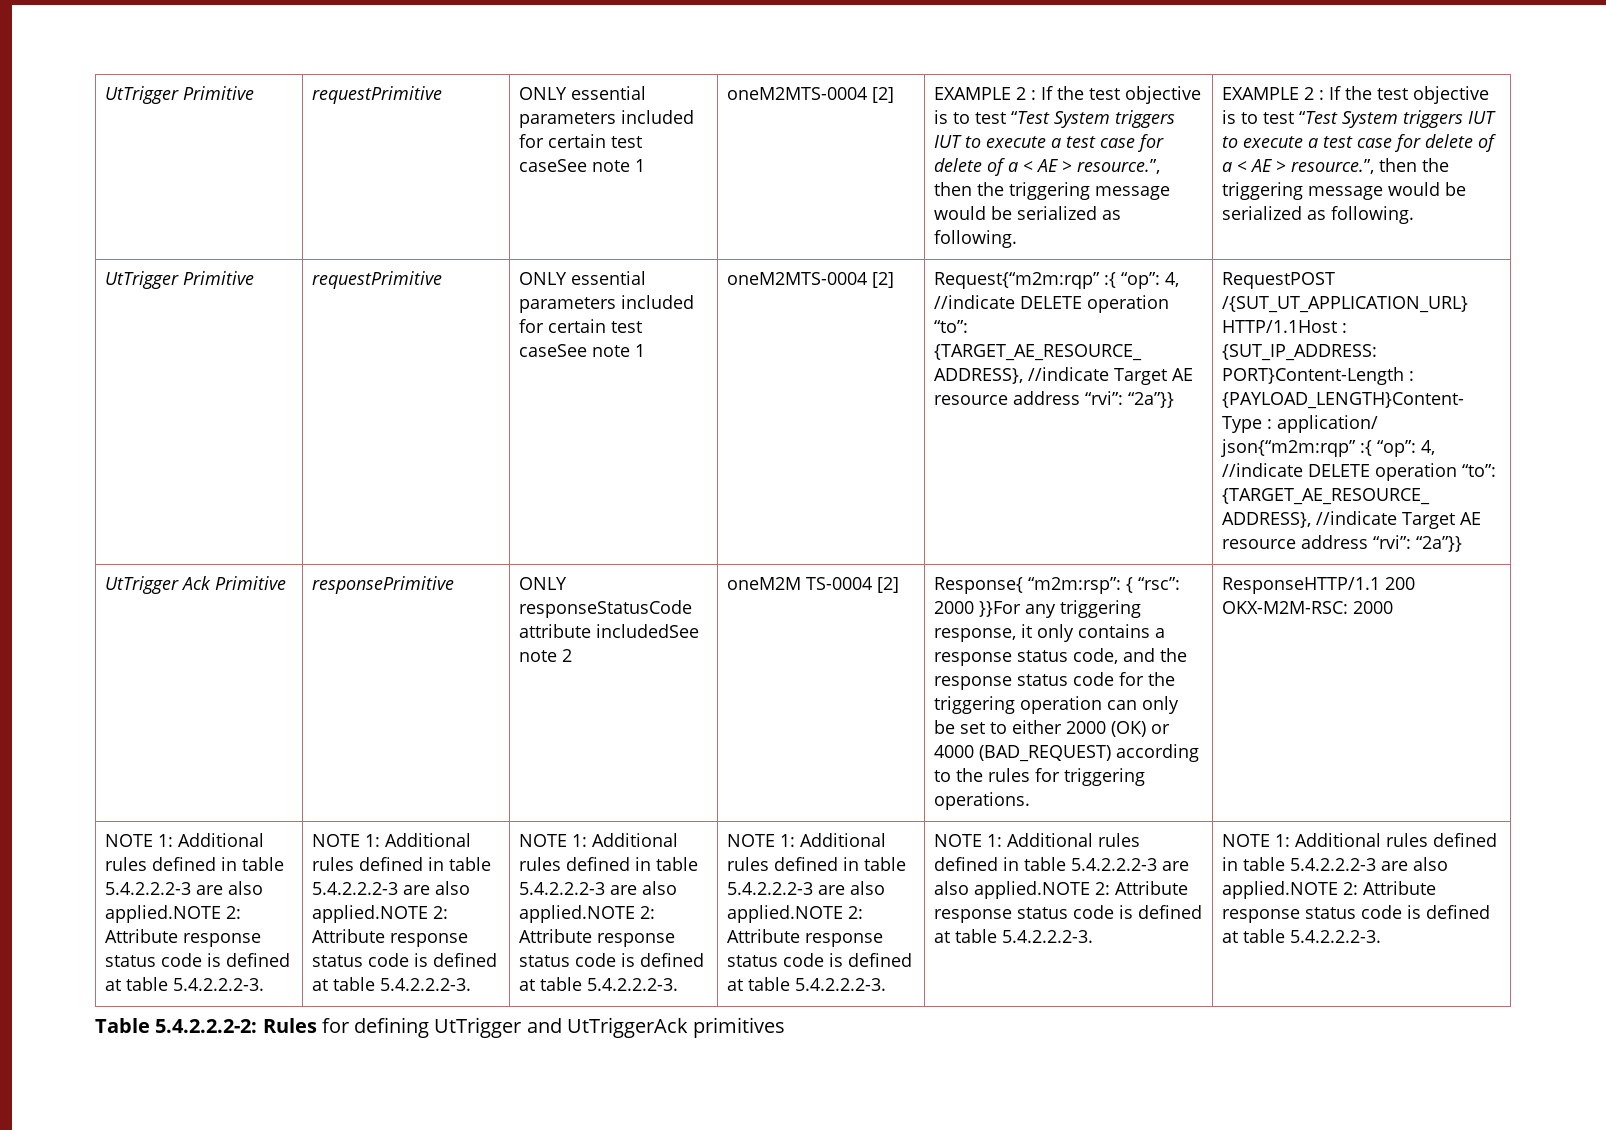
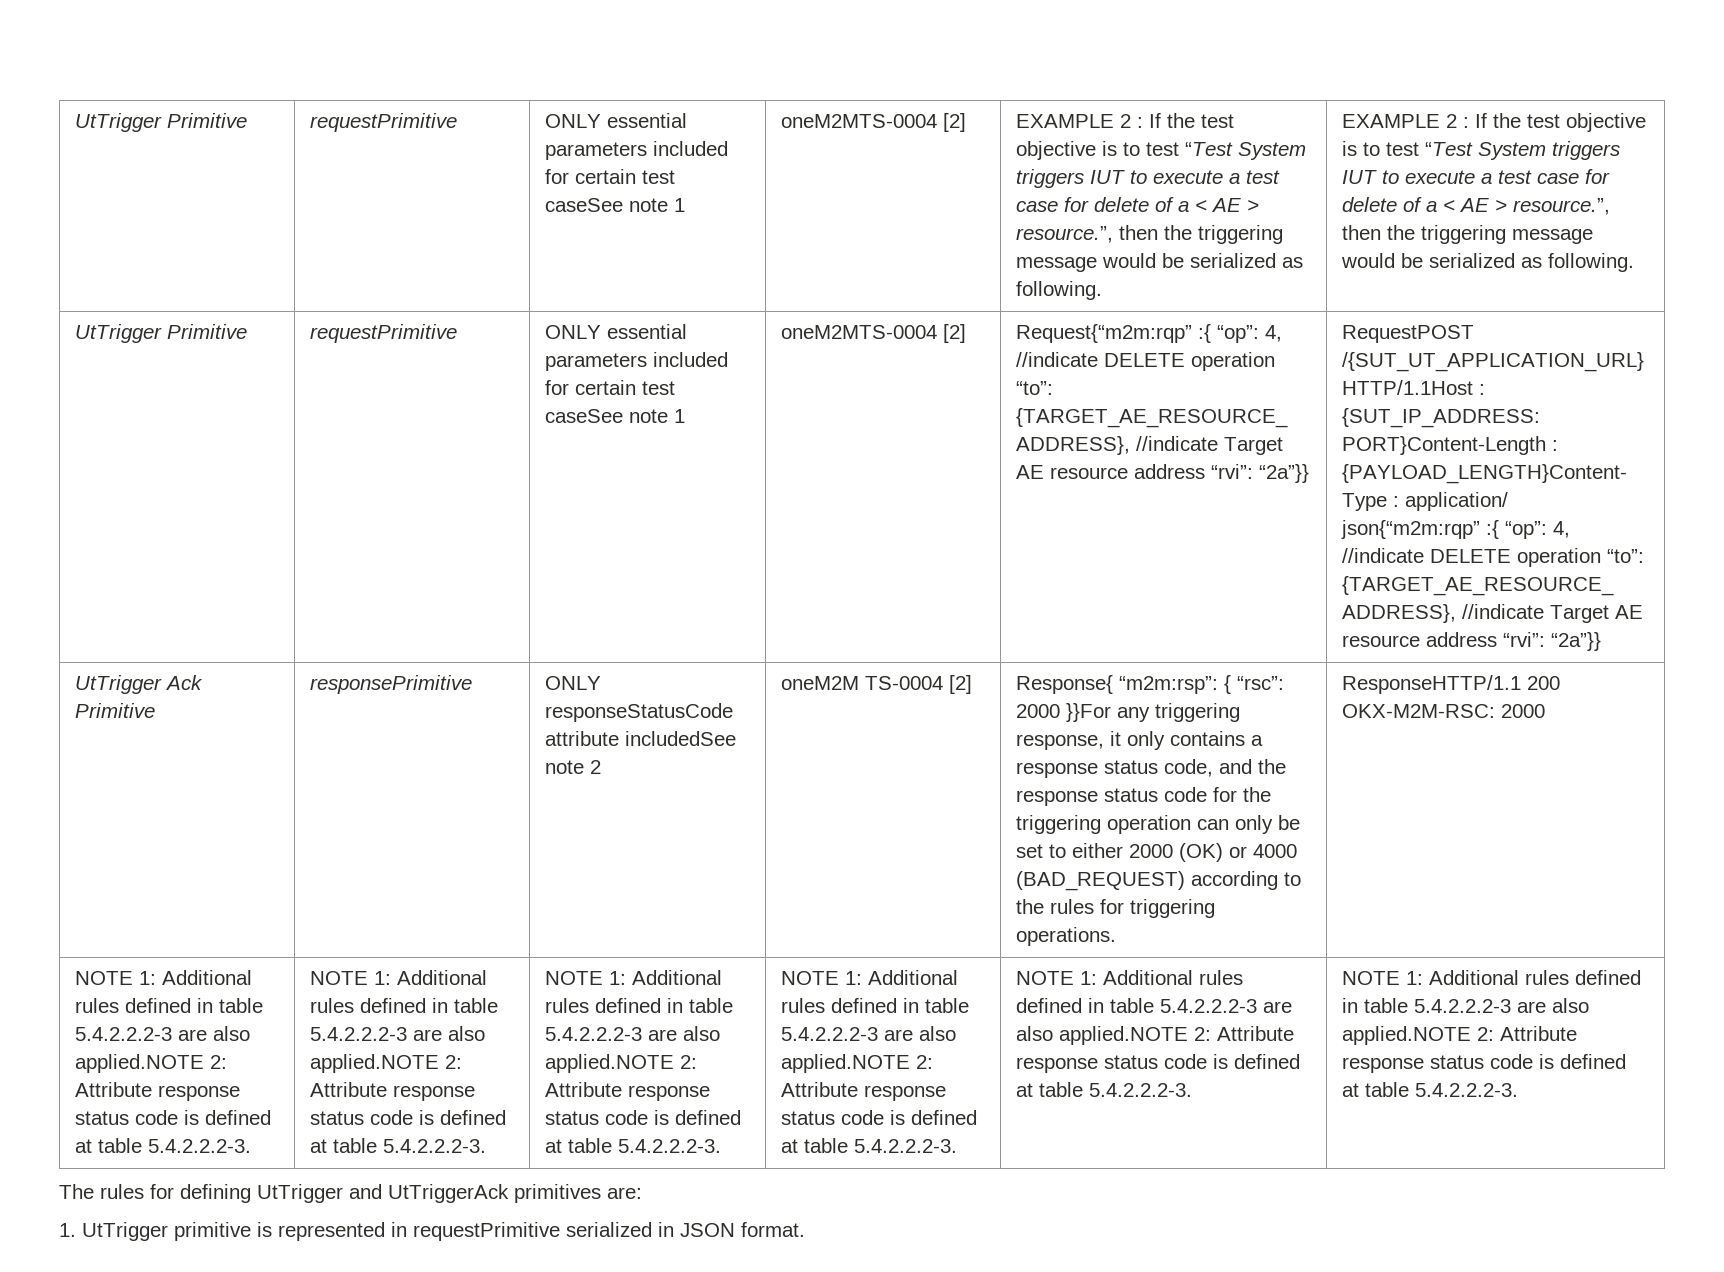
[95,1018,317,1033] Table 5.4.2.2.2-2: Rules -> [59,1184,144,1199] The rules
(786, 1027) none -> [607,1187,642,1199] [59,1222,805,1241] are: // 1. UtTrigger primitive is represented in requestPrimitive serialized in JSON format.

